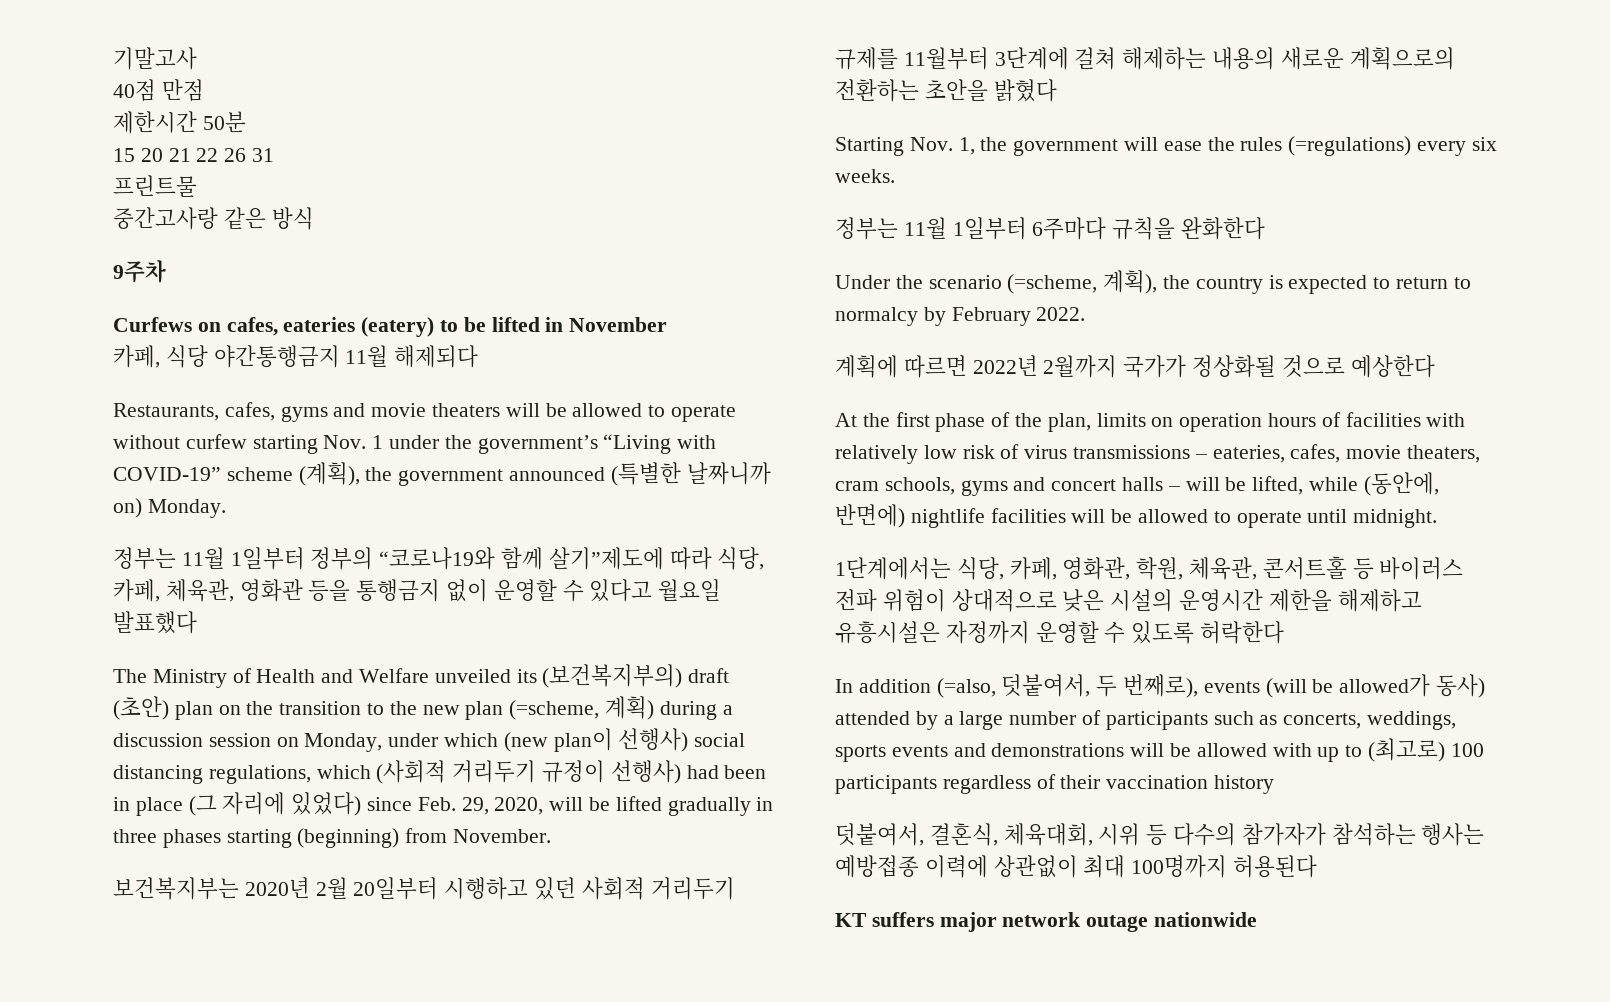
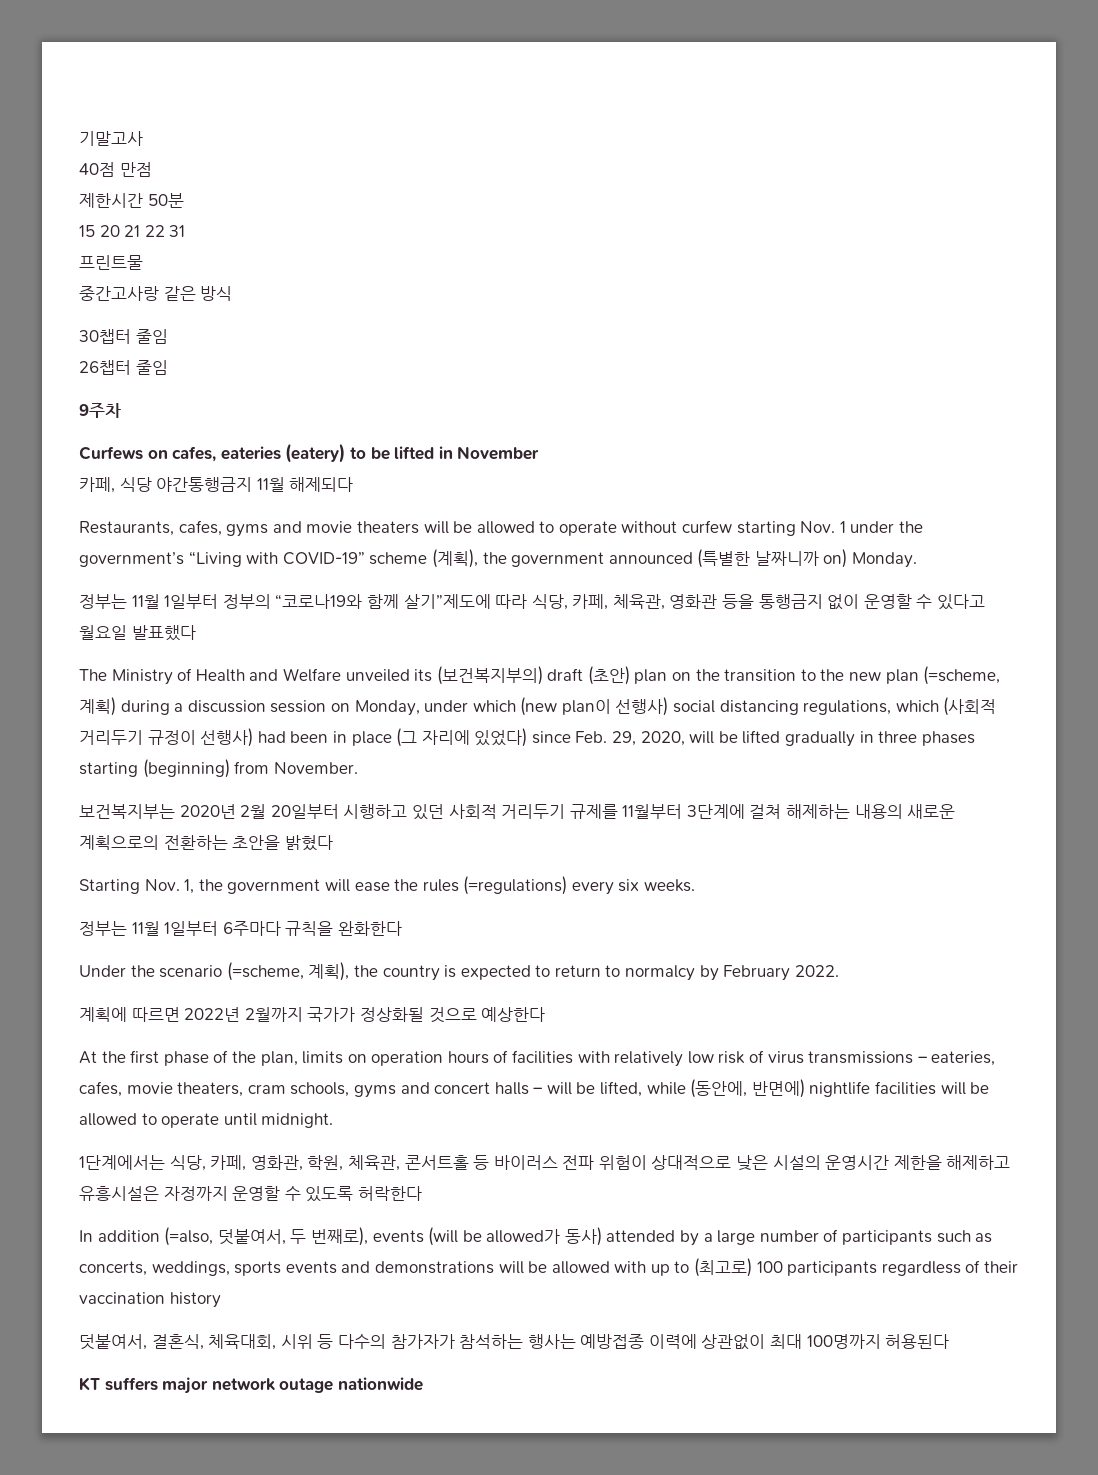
[224,148,247,162] 26 -> (165, 231) none
(314, 218) none -> [79,329,168,344] [79,360,168,375] // 30챕터 줄임 // 26챕터 줄임

